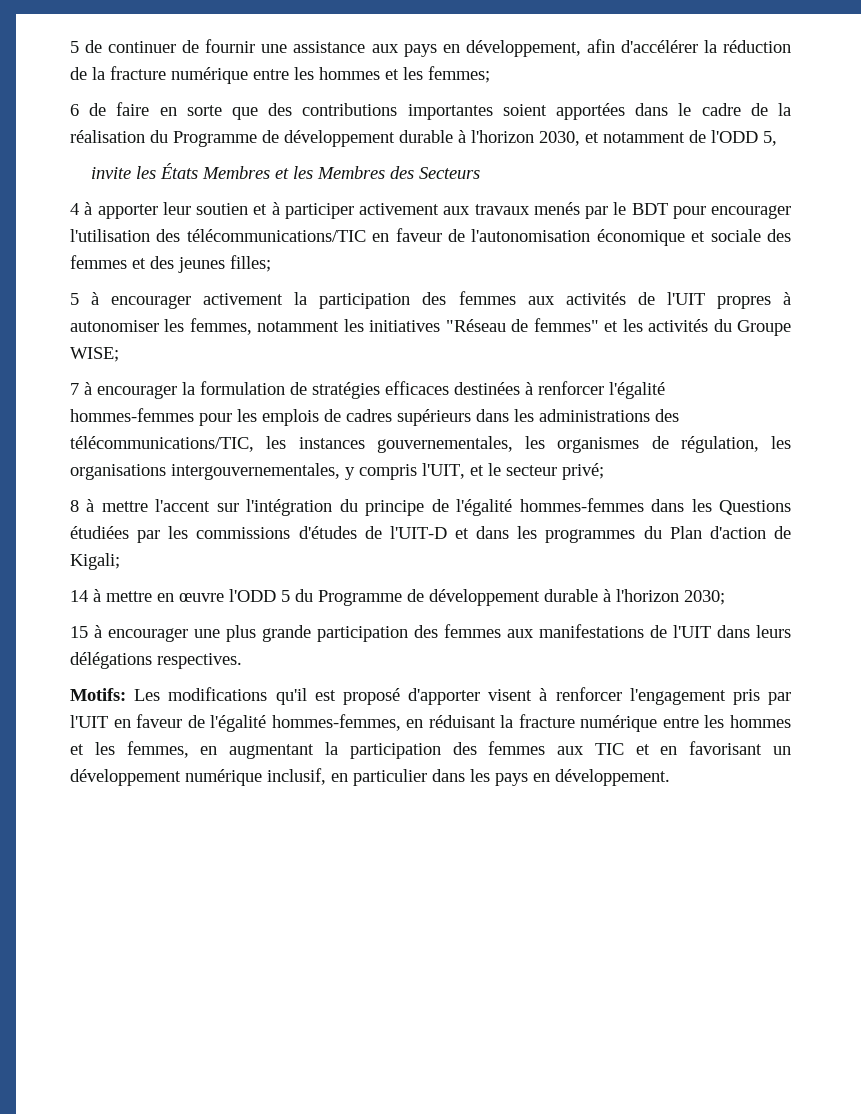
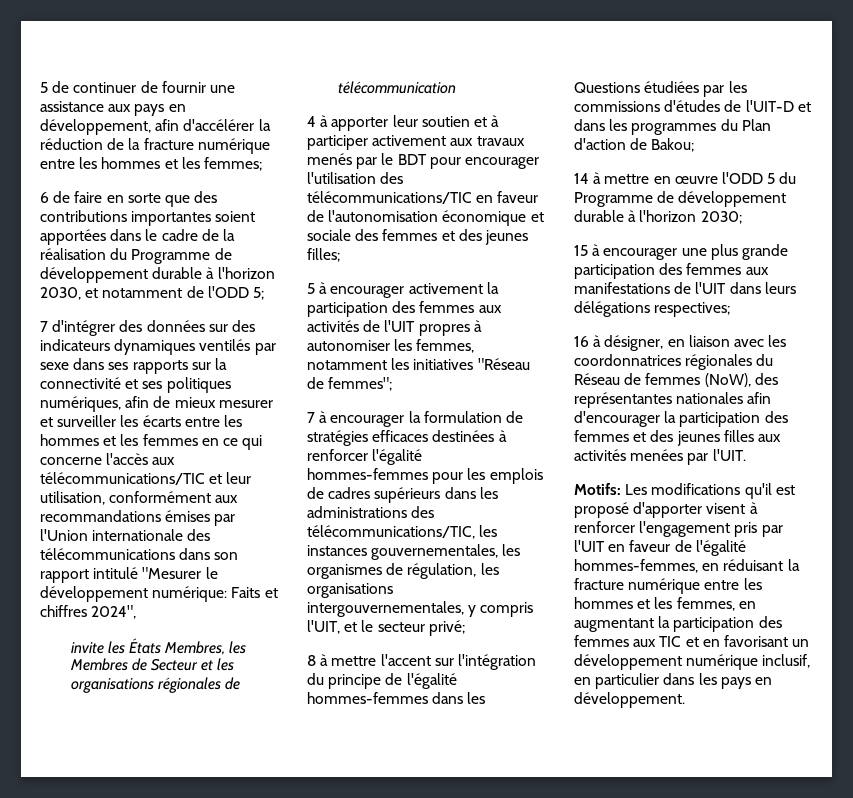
[763,131,777,146] [91,163,481,179] 5, // invite les États Membres et les Membres des Secteurs -> [252,287,264,300] [40,320,255,336] [40,339,276,355] [40,358,227,374] [40,377,231,393] [40,396,273,412] [40,415,242,427] [40,434,263,450] [40,453,176,465] [40,472,252,485] [40,491,239,505] [40,510,236,526] [40,529,211,541] [40,548,239,560] [40,567,218,583] [40,586,278,602] [40,605,137,619] [70,638,247,655] [69,658,235,671] [70,677,241,693] [337,81,456,94] 5; // 7 d'intégrer des données sur des indicateurs dynamiques ventilés par sexe dans ses rapports sur la connectivité et ses politiques numériques, afin de mieux mesurer et surveiller les écarts entre les hommes et les femmes en ce qui concerne l'accès aux télécommunications/TIC et leur utilisation, conformément aux recommandations émises par l'Union internationale des télécommunications dans son rapport intitulé "Mesurer le développement numérique: Faits et chiffres 2024", // invite les États Membres, les Membres de Secteur et les organisations régionales de télécommunication
[533,318,791,336] [70,347,119,362] femmes" et les activités du Groupe WISE; -> [328,377,393,391] femmes";
[70,553,120,570] Kigali; -> [651,138,695,152] Bakou;
[157,653,242,669] respectives. -> [654,302,731,317] [574,335,787,351] [574,354,774,370] [574,373,778,387] [574,392,772,408] [574,411,788,427] [574,430,781,446] [574,449,746,465] respectives; // 16 à désigner, en liaison avec les coordonnatrices régionales du Réseau de femmes (NoW), des représentantes nationales afin d'encourager la participation des femmes et des jeunes filles aux activités menées par l'UIT.

